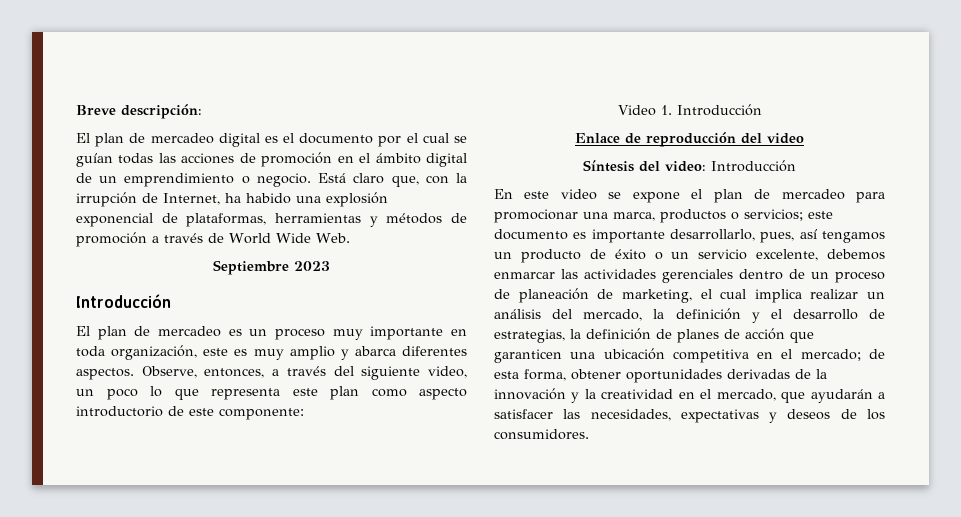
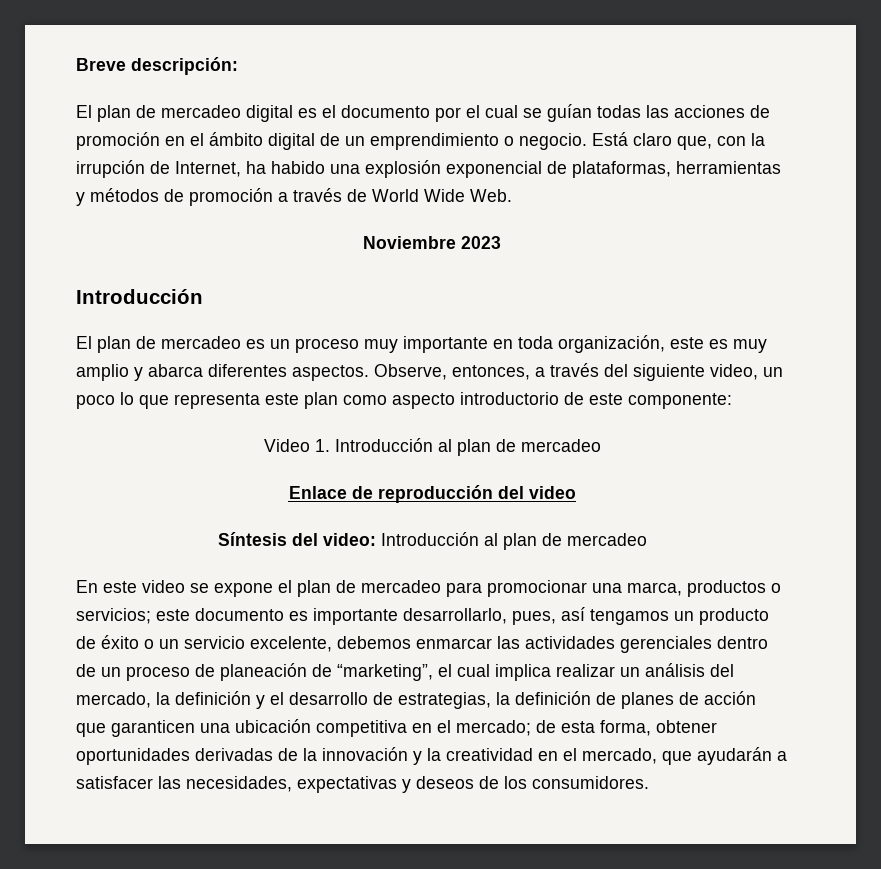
[213,260,289,275] Septiembre -> [363,236,456,249] Noviembre
(762, 110) none -> [437,439,601,456] al plan de mercadeo
(796, 166) none -> [483,533,647,550] al plan de mercadeo
[621,289,692,303] marketing, -> [337,664,433,681] “marketing”,

